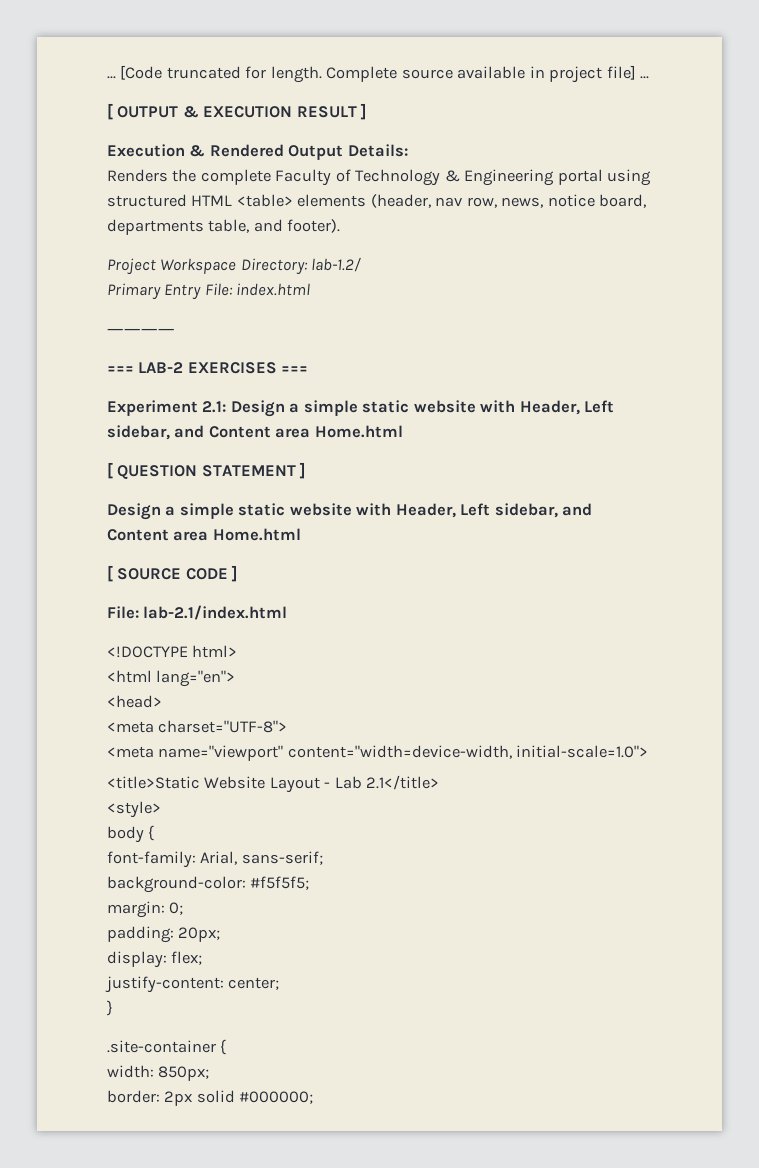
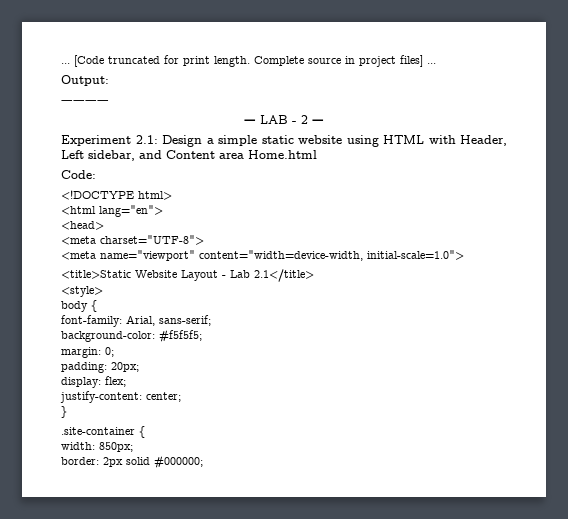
(267, 72) none -> [183,56,210,66] print
[457,66,526,79] available -> (341, 61) none
[606,65,636,80] file] -> [400,55,423,67] files]
[107,103,368,120] [107,144,408,160] [107,169,652,186] [107,194,647,208] [107,219,341,235] [107,257,362,275] [107,283,311,300] [107,328,175,334] [107,362,309,374] [ OUTPUT & EXECUTION RESULT ] // Execution & Rendered Output Details: // Renders the complete Faculty of Technology & Engineering portal using structured HTML <table> elements (header, nav row, news, notice board, departments table, and footer). // Project Workspace Directory: lab-1.2/ // Primary Entry File: index.html // ―――― // === LAB-2 EXERCISES === -> [61,75,109,86] [61,100,109,104] [244,115,324,124] Output: // ―――― // ― LAB - 2 ―
[480,400,615,415] [107,425,403,440] [107,462,307,479] [107,503,593,520] [107,528,301,541] [107,565,239,582] [107,605,288,620] with Header, Left sidebar, and Content area Home.html // [ QUESTION STATEMENT ] // Design a simple static website with Header, Left sidebar, and Content area Home.html // [ SOURCE CODE ] // File: lab-2.1/index.html -> [346,135,507,147] [61,150,317,161] [61,170,96,179] using HTML with Header, Left sidebar, and Content area Home.html // Code:

